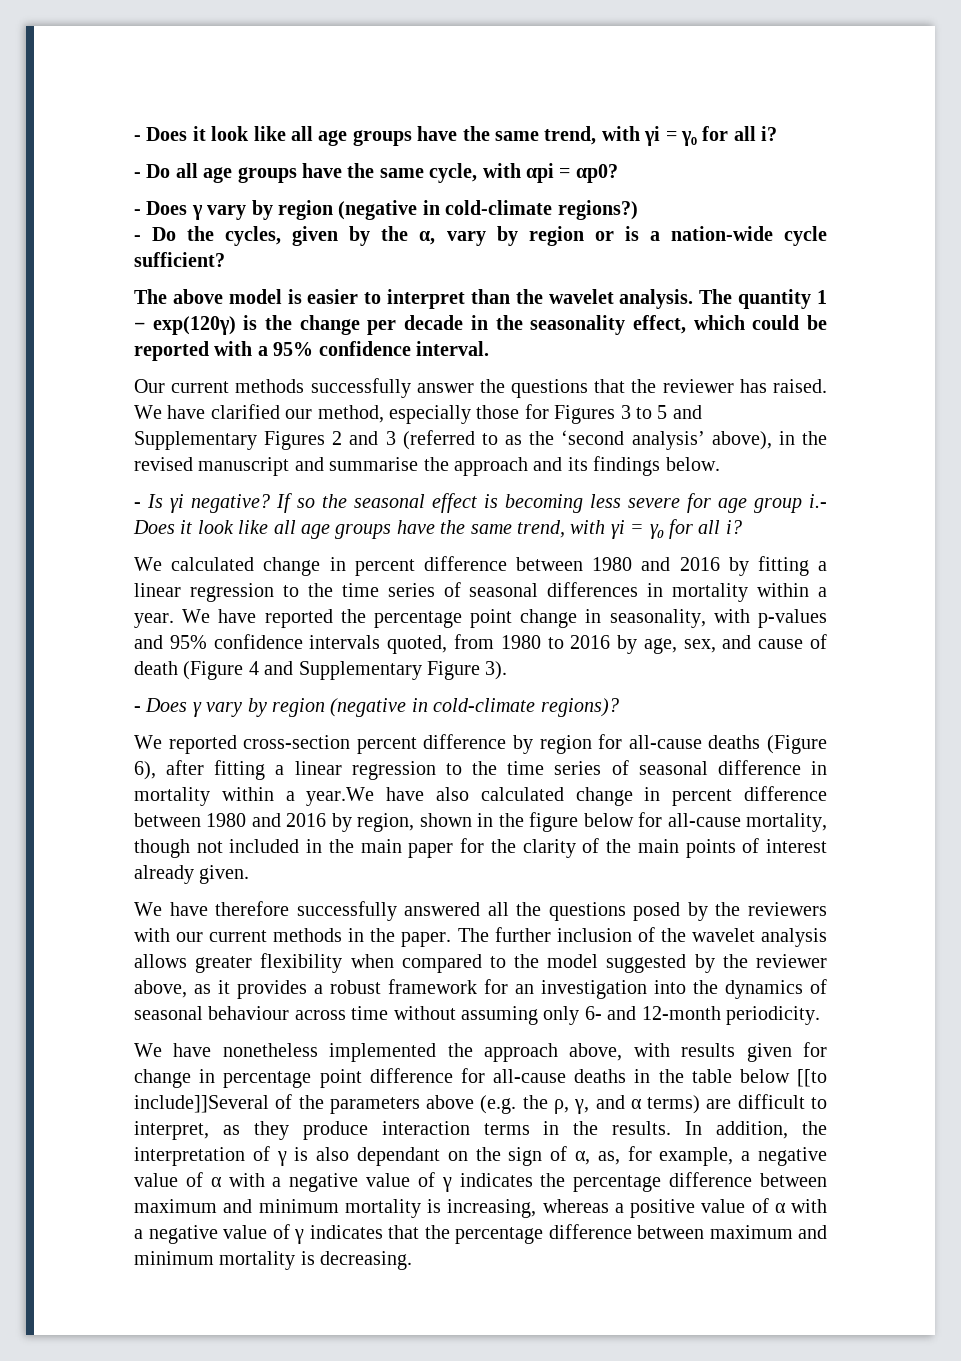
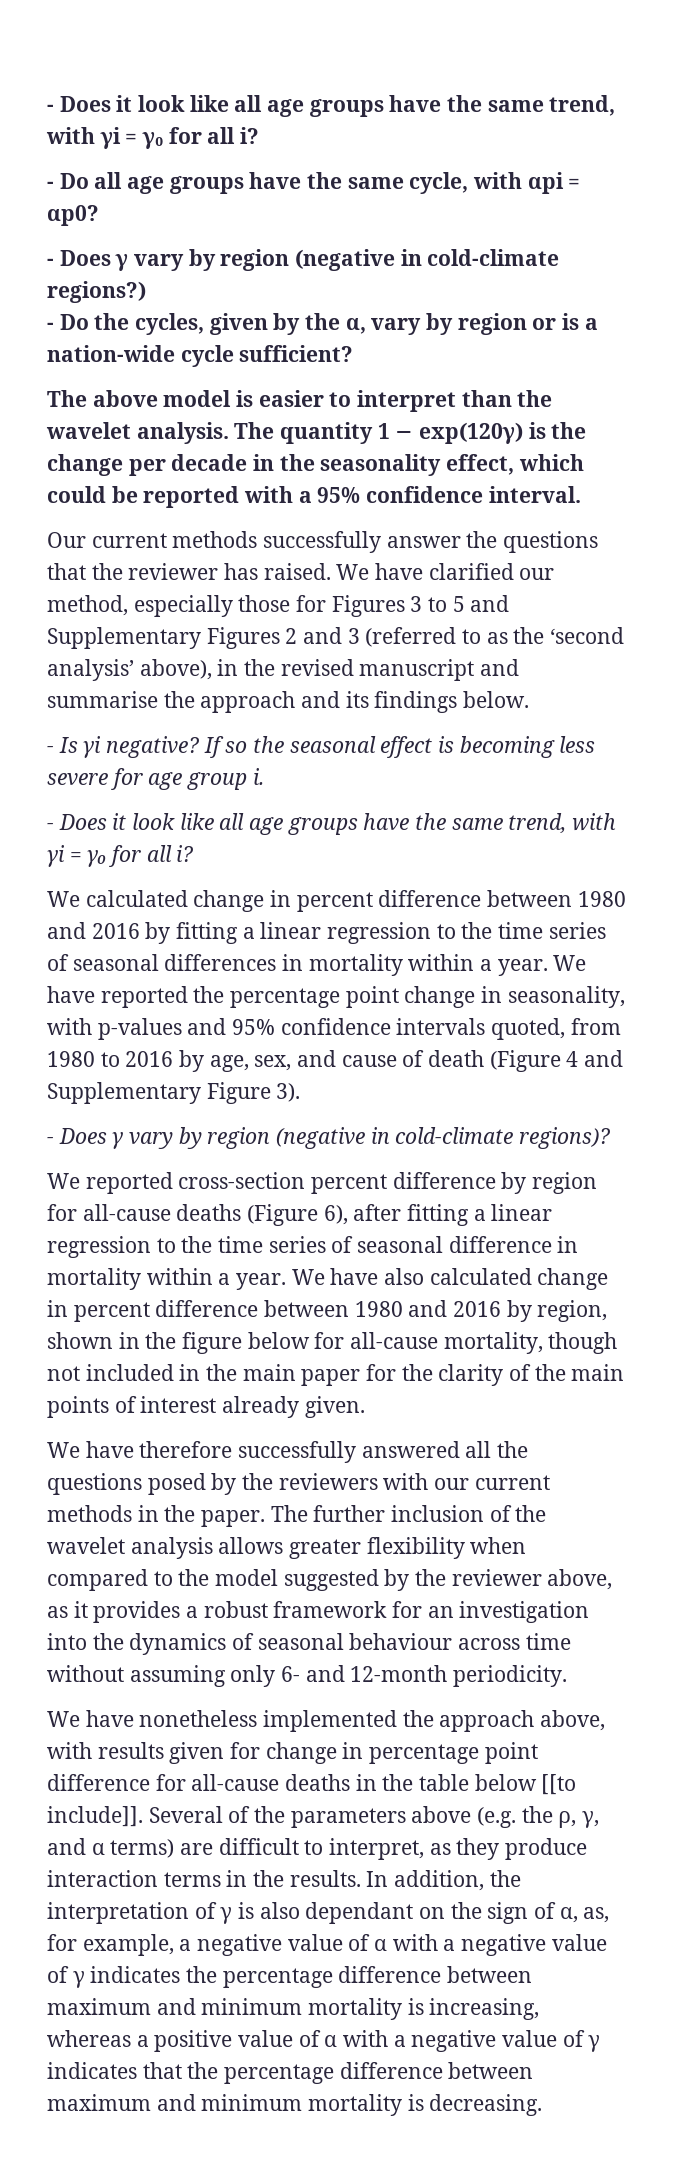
[809,494,827,508] i.- -> [252,768,264,785] [47,823,54,830] i. // -
[306,787,375,806] year.We -> [236,1269,325,1290] year. We
[134,1095,269,1113] include]]Several -> [47,1806,223,1827] include]]. Several

